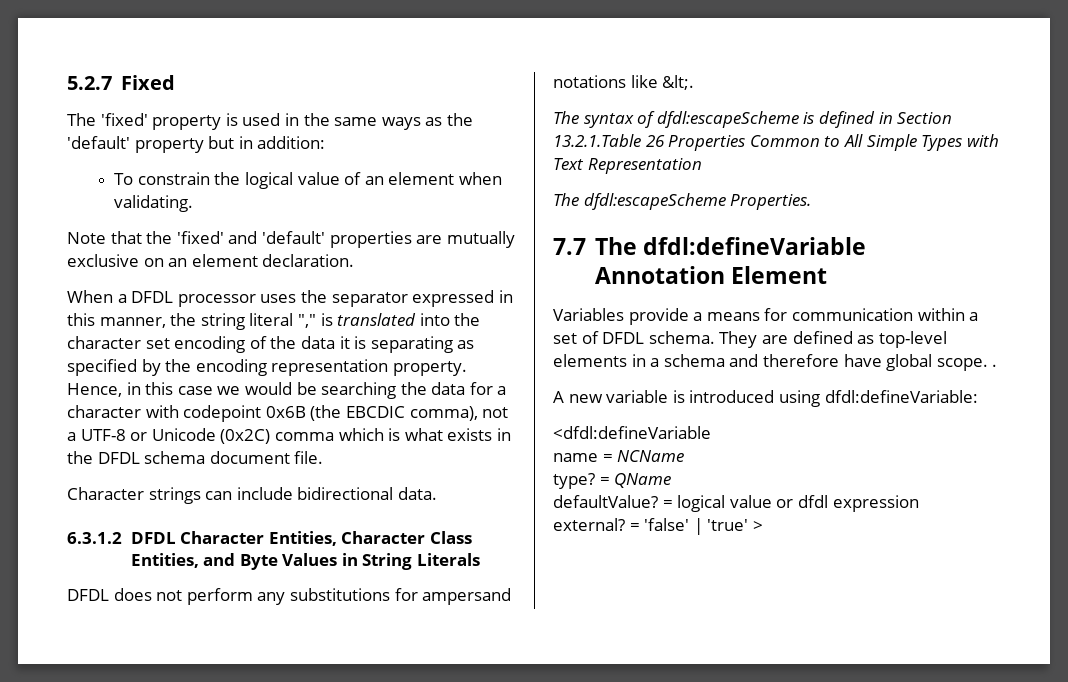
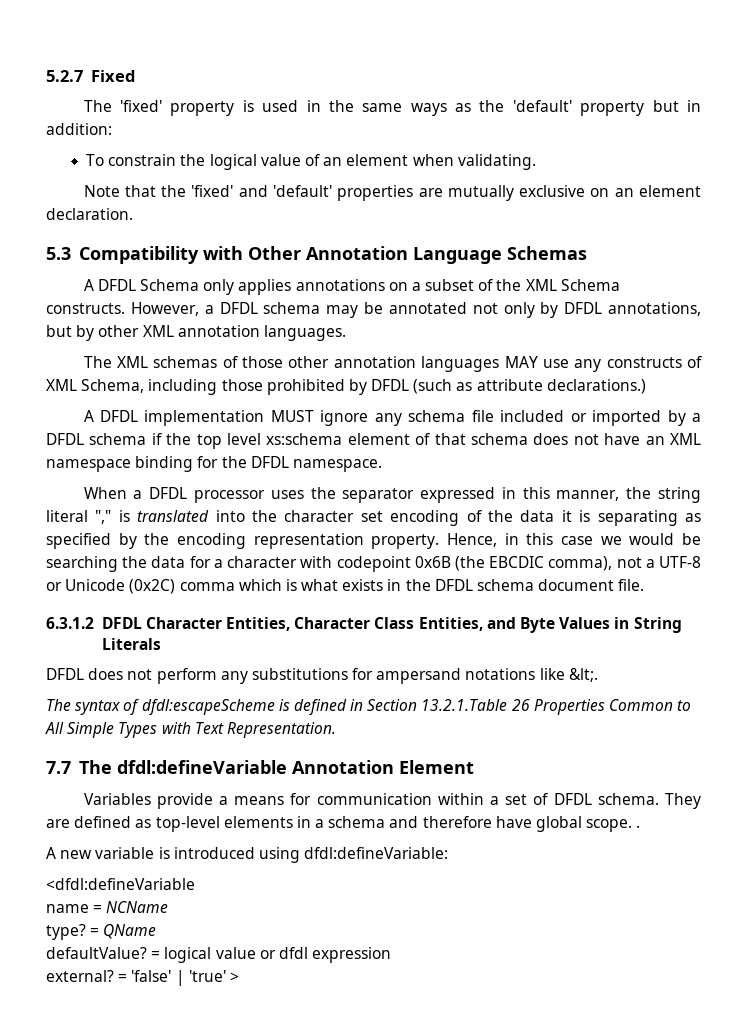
(355, 260) none -> [46,246,587,264] [83,279,620,295] [46,302,701,318] [46,325,346,341] [83,356,702,372] [46,379,646,395] [83,410,701,426] [46,433,701,449] [46,456,382,472] // 5.3 Compatibility with Other Annotation Language Schemas // A DFDL Schema only applies annotations on a subset of the XML Schema constructs. However, a DFDL schema may be annotated not only by DFDL annotations, but by other XML annotation languages. // The XML schemas of those other annotation languages MAY use any constructs of XML Schema, including those prohibited by DFDL (such as attribute declarations.) // A DFDL implementation MUST ignore any schema file included or imported by a DFDL schema if the top level xs:schema element of that schema does not have an XML namespace binding for the DFDL namespace.
[67,487,437,504] // Character strings can include bidirectional data. -> (645, 585) none
[587,158,702,174] [553,193,812,210] Representation // The dfdl:escapeScheme Properties. -> [226,722,336,738] Representation.

